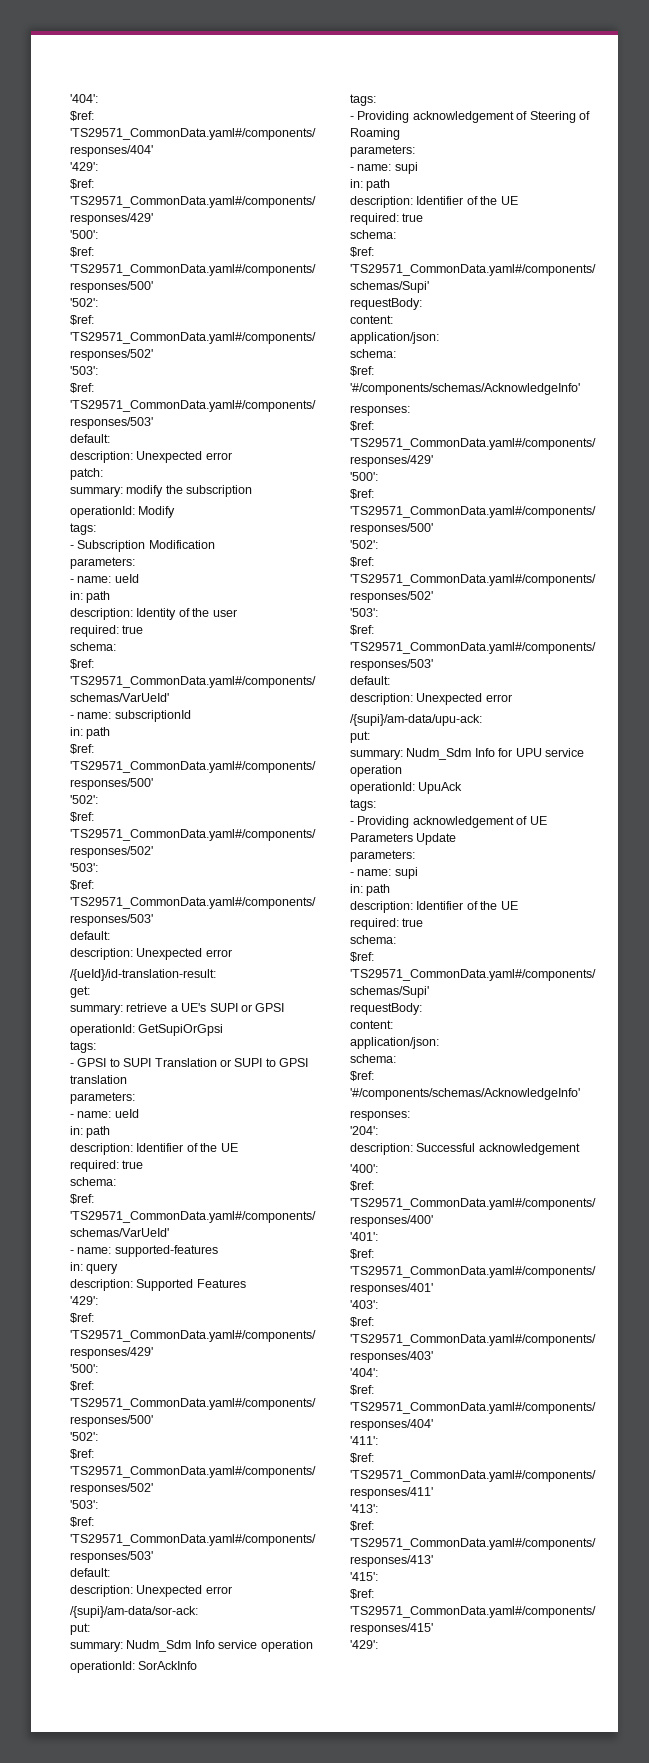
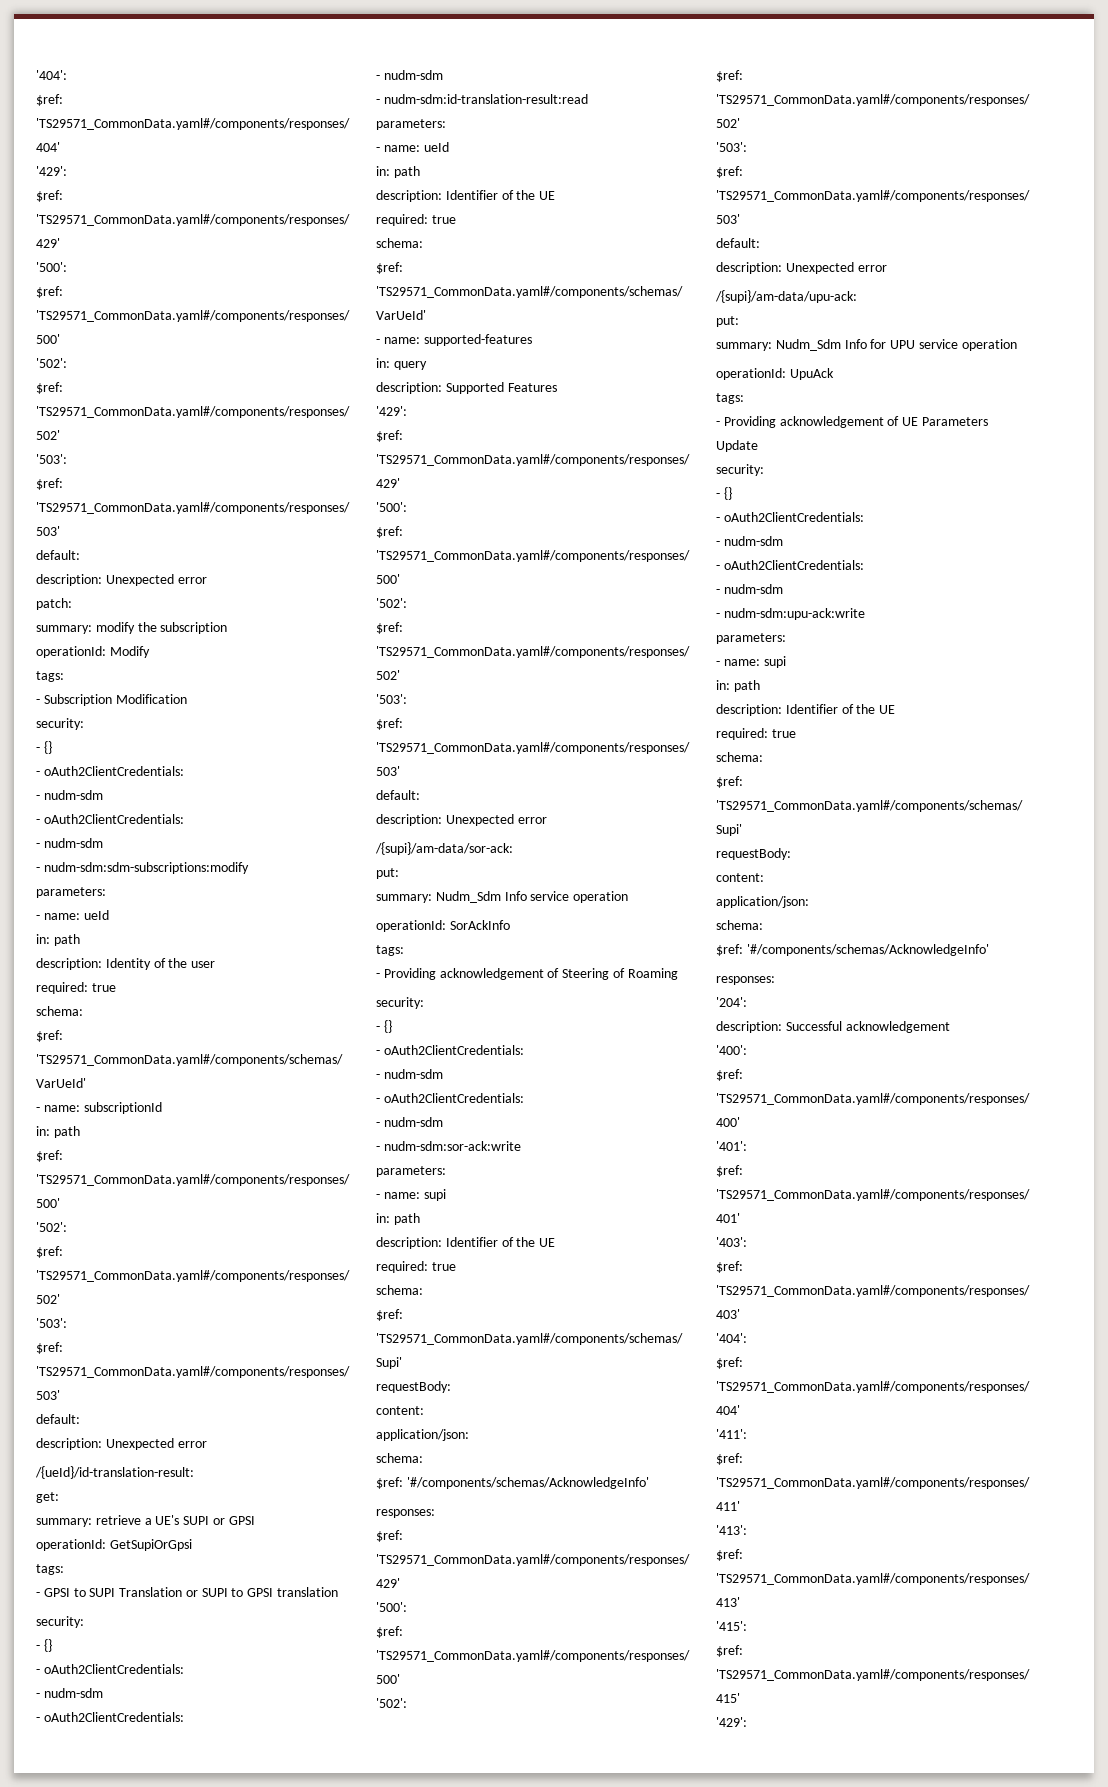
(215, 544) none -> [36,718,84,730] [36,741,52,754] [36,766,184,776] [36,790,103,800] [36,814,184,824] [36,838,103,848] [36,862,249,874] // security: // - {} // - oAuth2ClientCredentials: // - nudm-sdm // - oAuth2ClientCredentials: // - nudm-sdm // - nudm-sdm:sdm-subscriptions:modify
(127, 1079) none -> [36,1616,84,1628] [36,1639,52,1652] [36,1664,184,1674] [36,1688,103,1698] [36,1712,184,1722] [376,70,443,80] [376,94,588,104] // security: // - {} // - oAuth2ClientCredentials: // - nudm-sdm // - oAuth2ClientCredentials: // - nudm-sdm // - nudm-sdm:id-translation-result:read
(400, 134) none -> [376,997,424,1009] [376,1020,392,1033] [376,1045,524,1055] [376,1069,443,1079] [376,1093,524,1103] [376,1117,443,1127] [376,1141,521,1151] // security: // - {} // - oAuth2ClientCredentials: // - nudm-sdm // - oAuth2ClientCredentials: // - nudm-sdm // - nudm-sdm:sor-ack:write
(457, 839) none -> [716,464,764,476] [716,487,732,500] [716,512,864,522] [716,536,783,546] [716,560,864,570] [716,584,783,594] [716,608,865,620] // security: // - {} // - oAuth2ClientCredentials: // - nudm-sdm // - oAuth2ClientCredentials: // - nudm-sdm // - nudm-sdm:upu-ack:write

